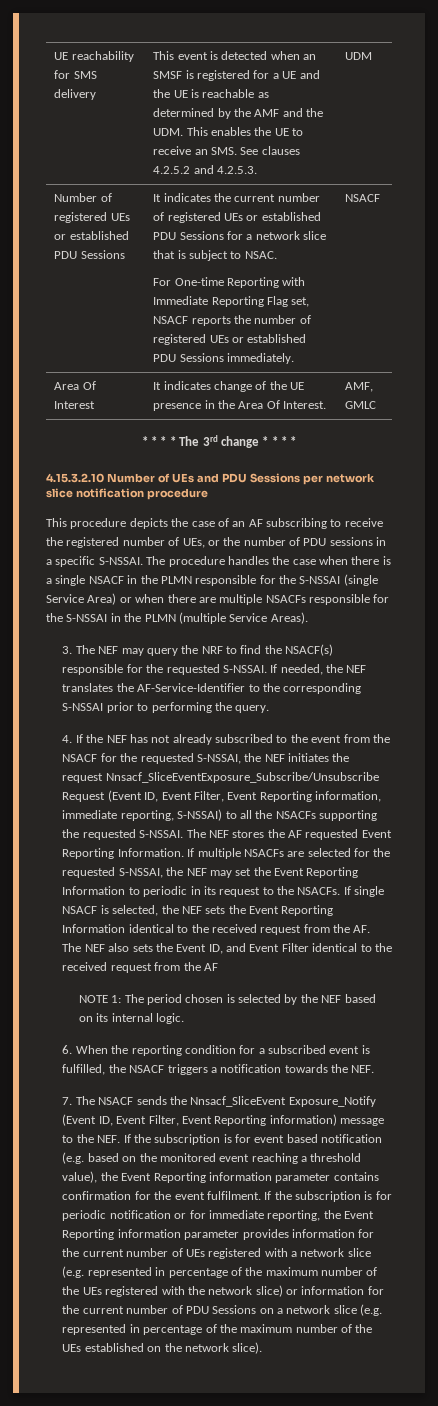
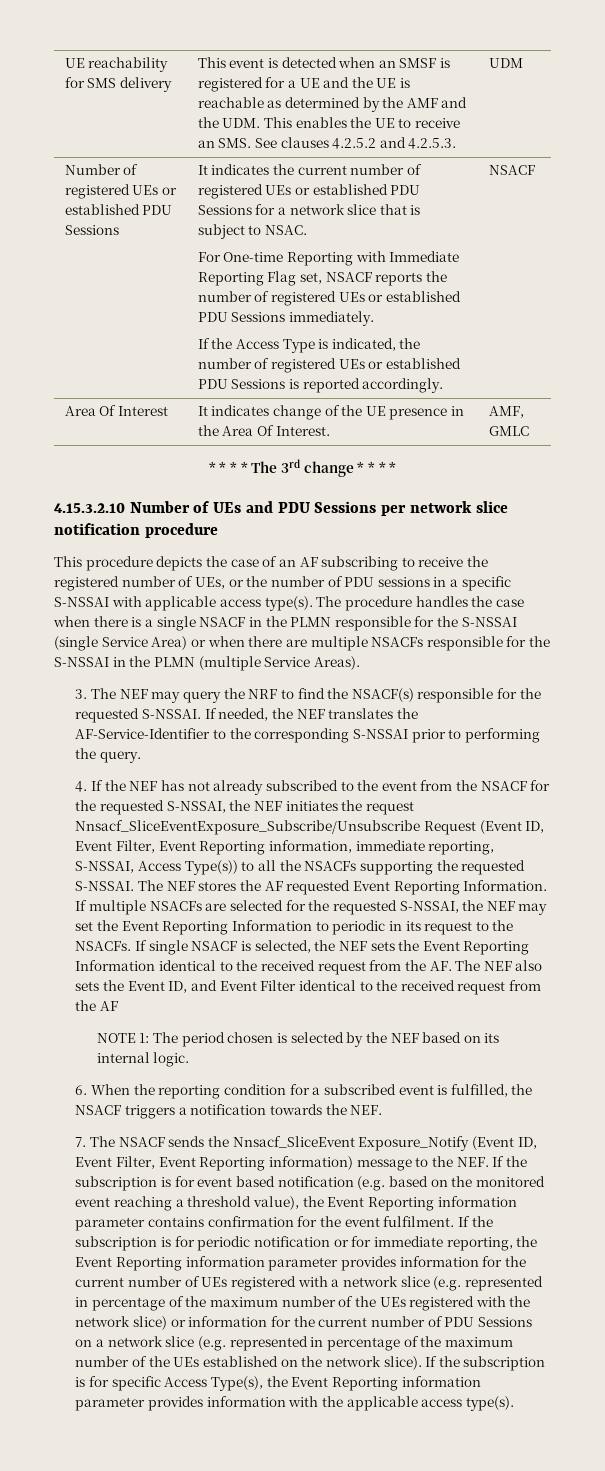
(295, 358) none -> [197,338,421,353] [197,358,461,373] [197,378,444,393] // If the Access Type is indicated, the number of registered UEs or established PDU Sessions is reported accordingly.
[98,557,143,565] S-NSSAI. -> [54,596,313,611] S-NSSAI with applicable access type(s).
[177,809,223,821] S-NSSAI) -> [75,860,238,875] S-NSSAI, Access Type(s))
(263, 1348) none -> [425,1356,546,1371] [75,1376,481,1391] [75,1396,514,1411] If the subscription is for specific Access Type(s), the Event Reporting information parameter provides information with the applicable access type(s).

